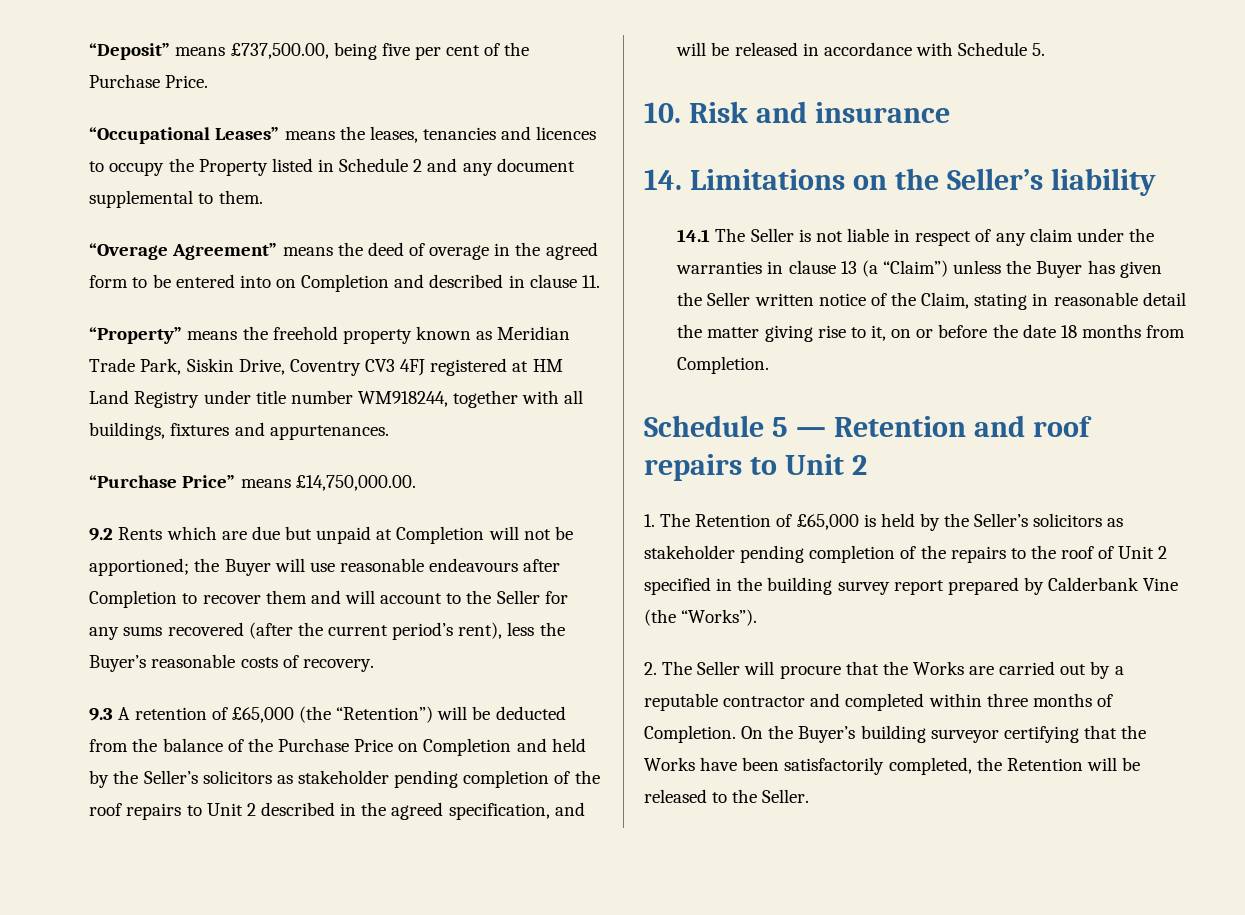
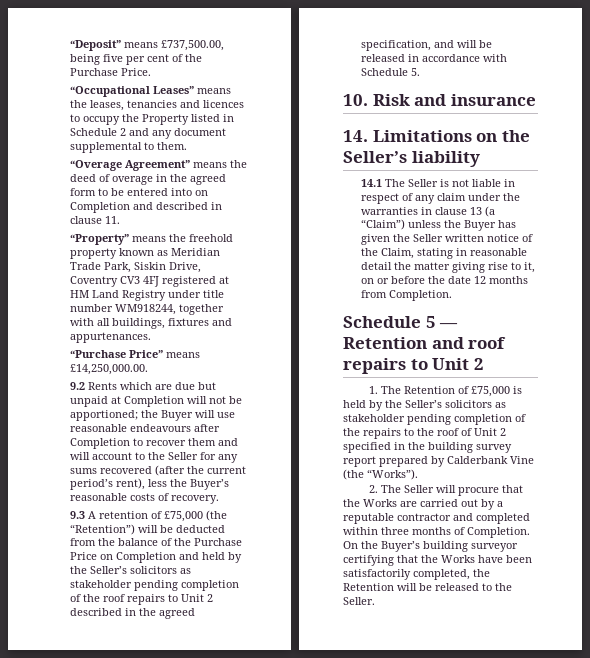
[295,475,416,491] £14,750,000.00. -> [69,364,148,375] £14,250,000.00.
[231,707,294,723] £65,000 -> [163,511,203,522] £75,000
[1060,325,1077,338] 18 -> [473,276,486,284] 12
[796,514,859,530] £65,000 -> [470,386,510,397] £75,000

